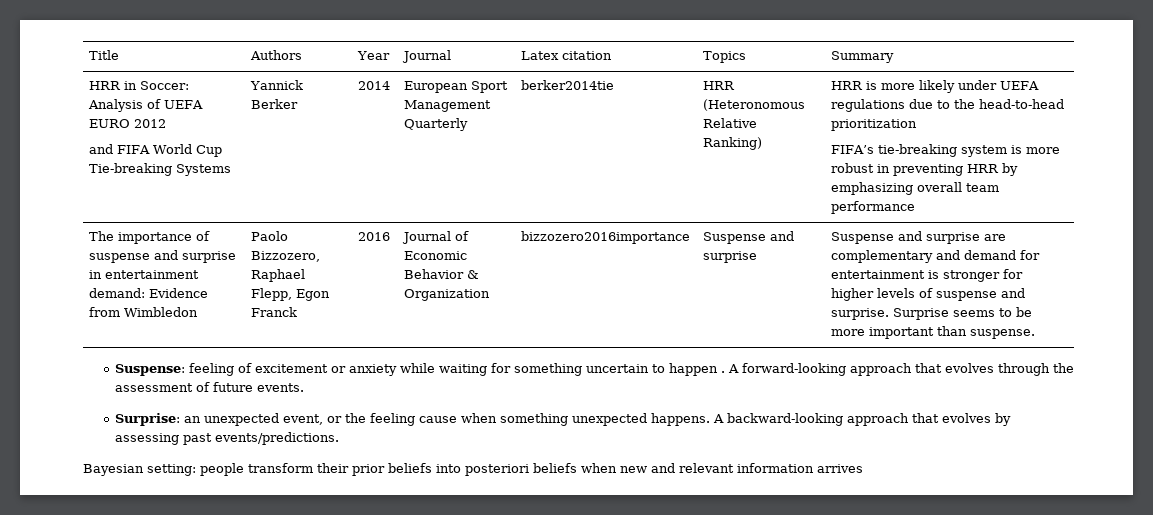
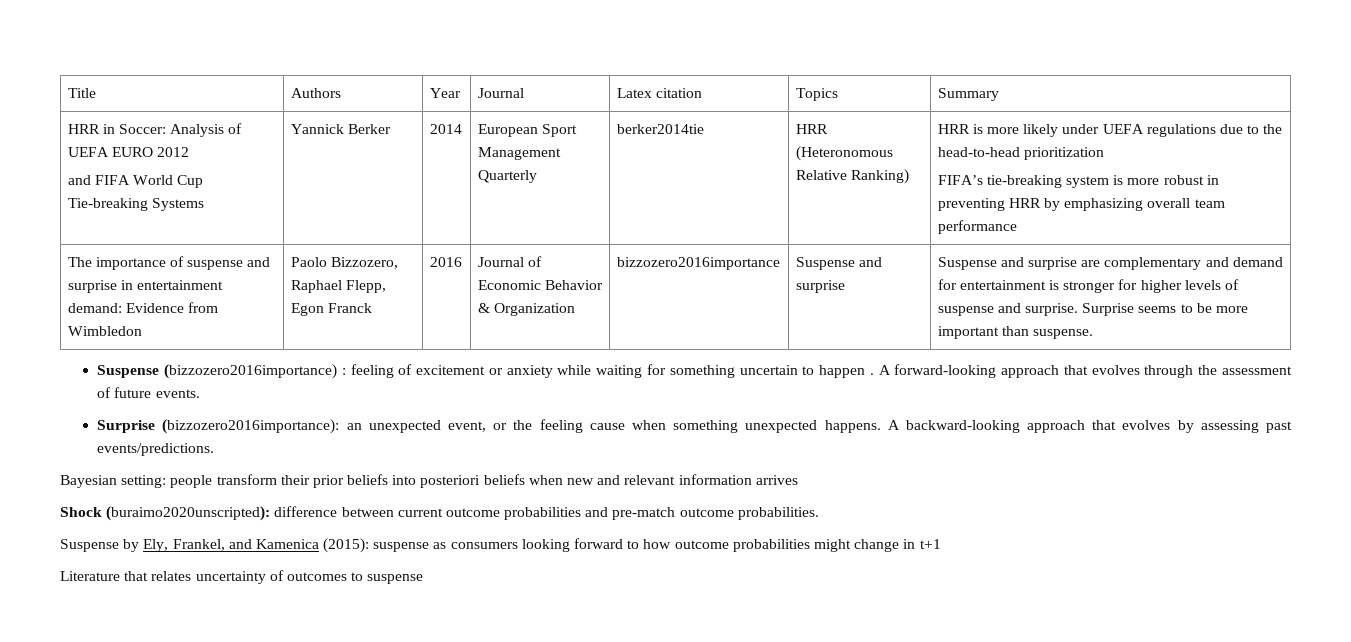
[115,364,186,376] Suspense: -> [97,364,346,379] Suspense (bizzozero2016importance) :
[115,413,181,426] Surprise: -> [97,419,340,434] Surprise (bizzozero2016importance):
(863, 468) none -> [60,506,819,521] [60,538,941,553] [60,570,424,584] // Shock (buraimo2020unscripted): difference between current outcome probabilities and pre-match outcome probabilities. // Suspense by Ely, Frankel, and Kamenica (2015): suspense as consumers looking forward to how outcome probabilities might change in t+1 // Literature that relates uncertainty of outcomes to suspense

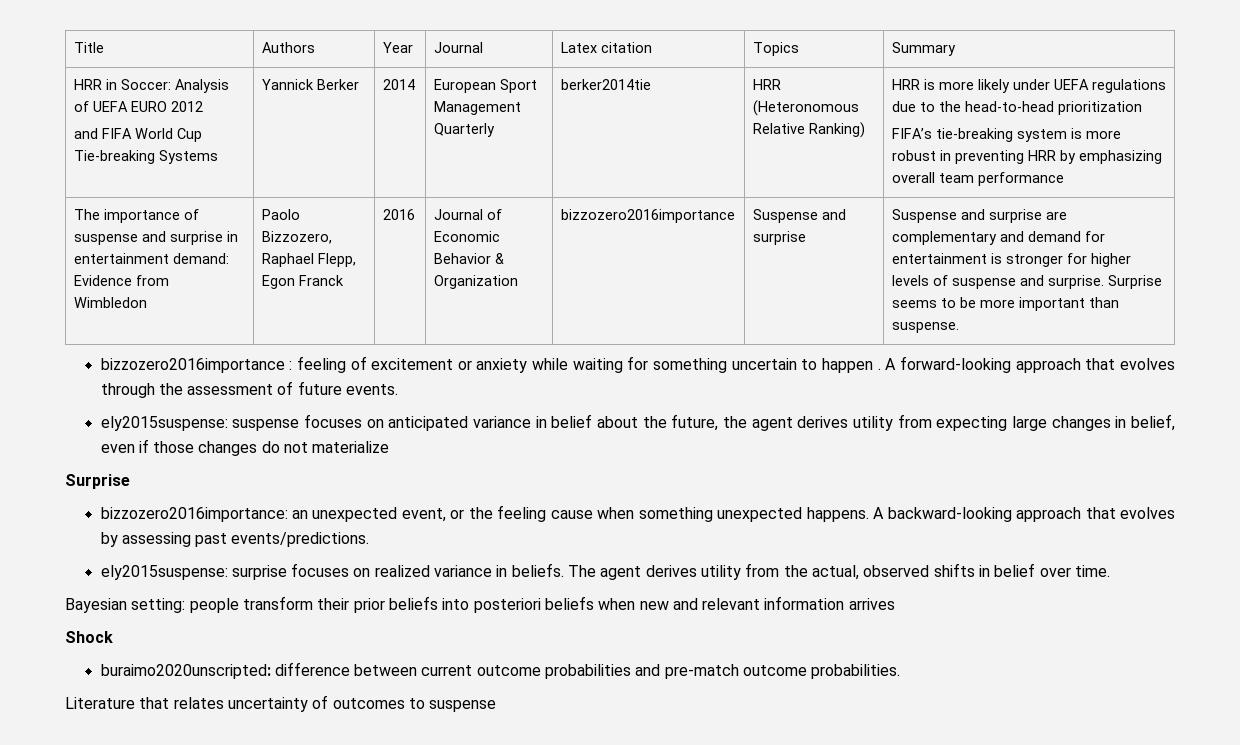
[97,364,338,379] Suspense (bizzozero2016importance) -> [100,358,285,373] bizzozero2016importance
[97,419,340,434] // Surprise (bizzozero2016importance): -> [100,414,1175,431] [100,439,390,456] [65,474,130,489] [100,507,288,522] // ely2015suspense: suspense focuses on anticipated variance in belief about the future, the agent derives utility from expecting large changes in belief, even if those changes do not materialize // Surprise // bizzozero2016importance:
(215, 449) none -> [100,563,1110,580] // ely2015suspense: surprise focuses on realized variance in beliefs. The agent derives utility from the actual, observed shifts in belief over time.
[106,506,271,521] (buraimo2020unscripted): -> [100,664,271,679] // buraimo2020unscripted:
[60,538,941,553] // Suspense by Ely, Frankel, and Kamenica (2015): suspense as consumers looking forward to how outcome probabilities might change in t+1 -> (901, 671) none

